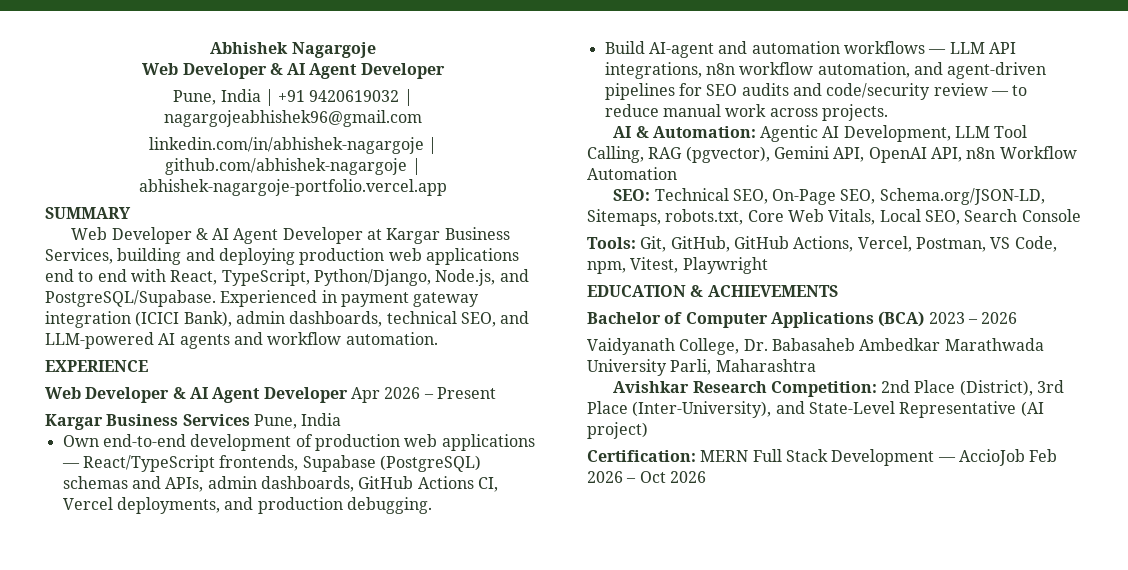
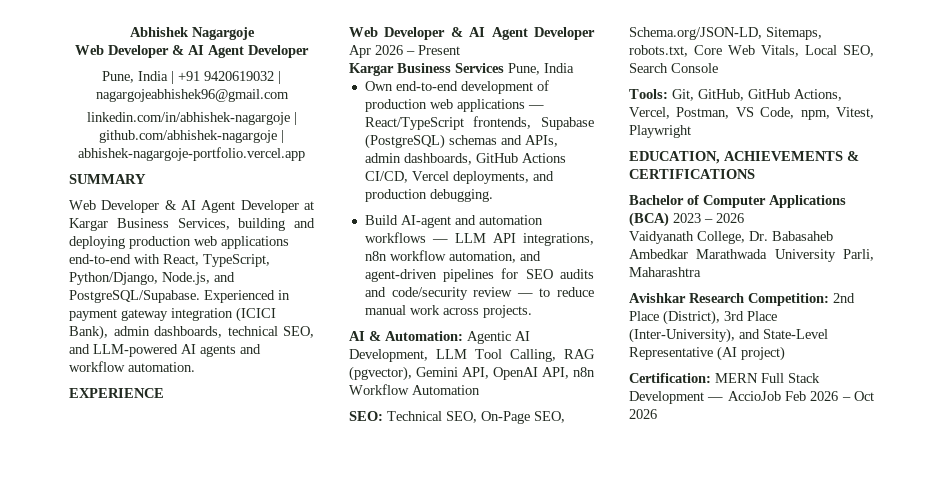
[45,269,127,282] end to end -> [69,254,131,264] end-to-end
[477,477,498,492] CI, -> [364,171,408,183] CI/CD,
[587,285,838,297] EDUCATION & ACHIEVEMENTS -> [629,151,859,164] [629,169,755,179] EDUCATION, ACHIEVEMENTS & CERTIFICATIONS

